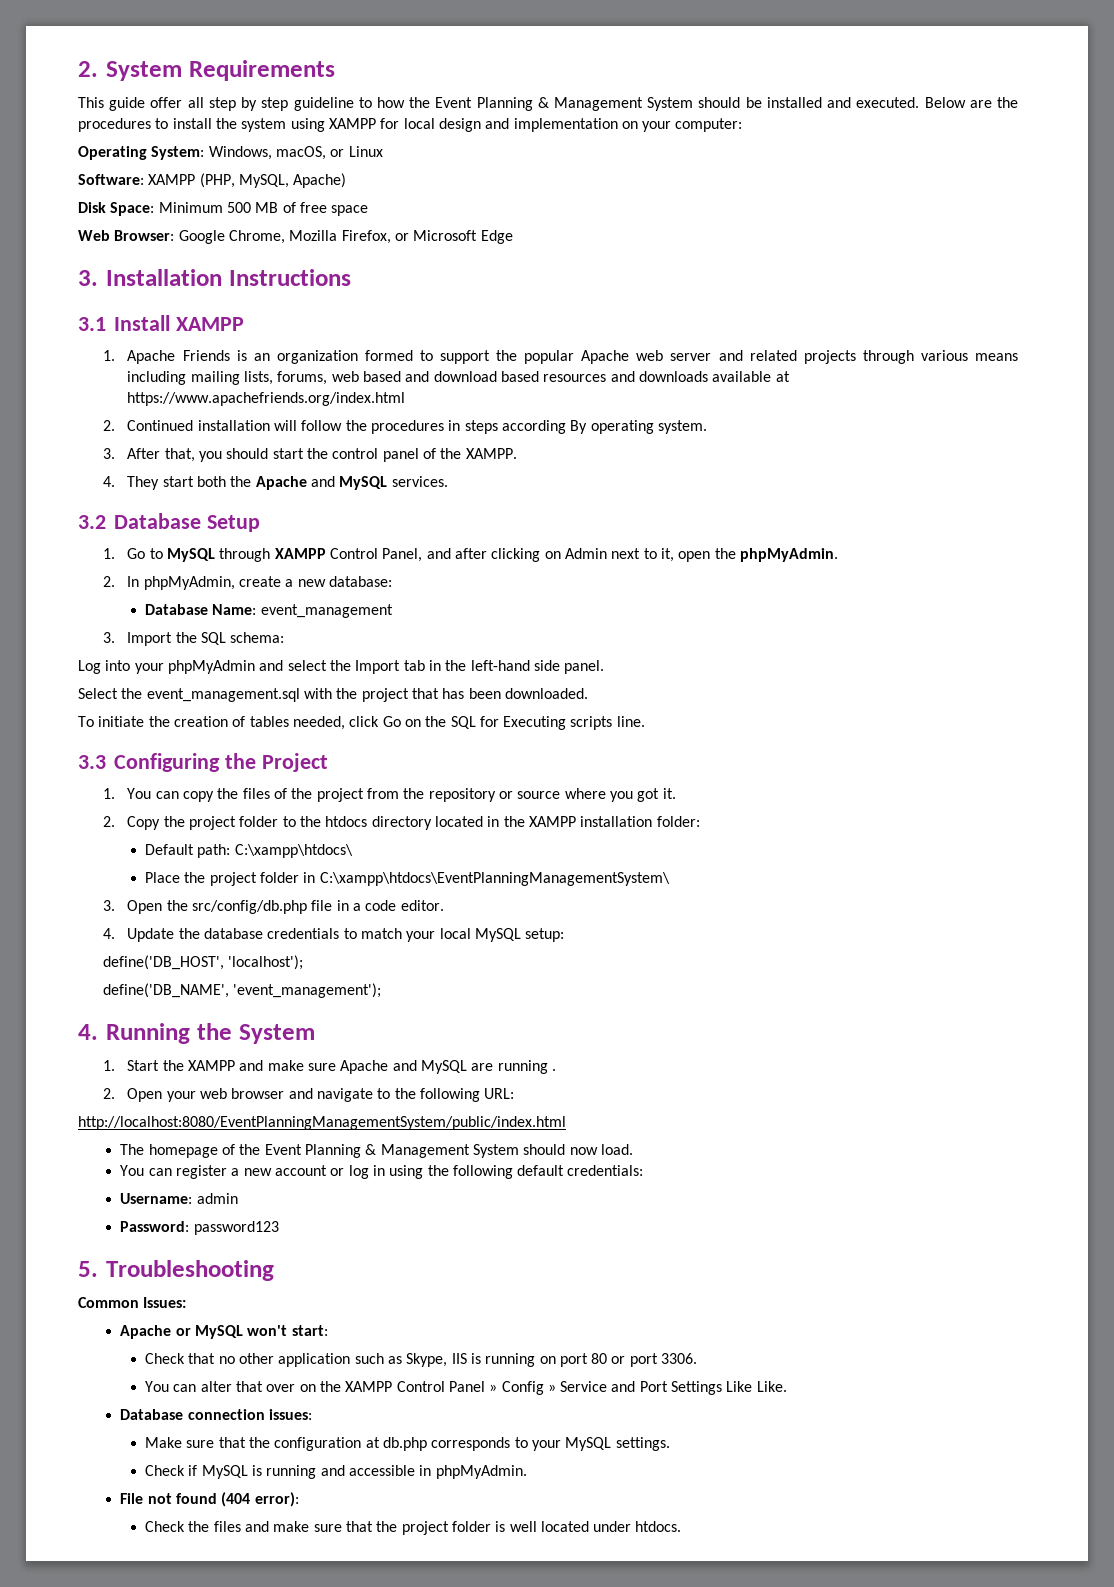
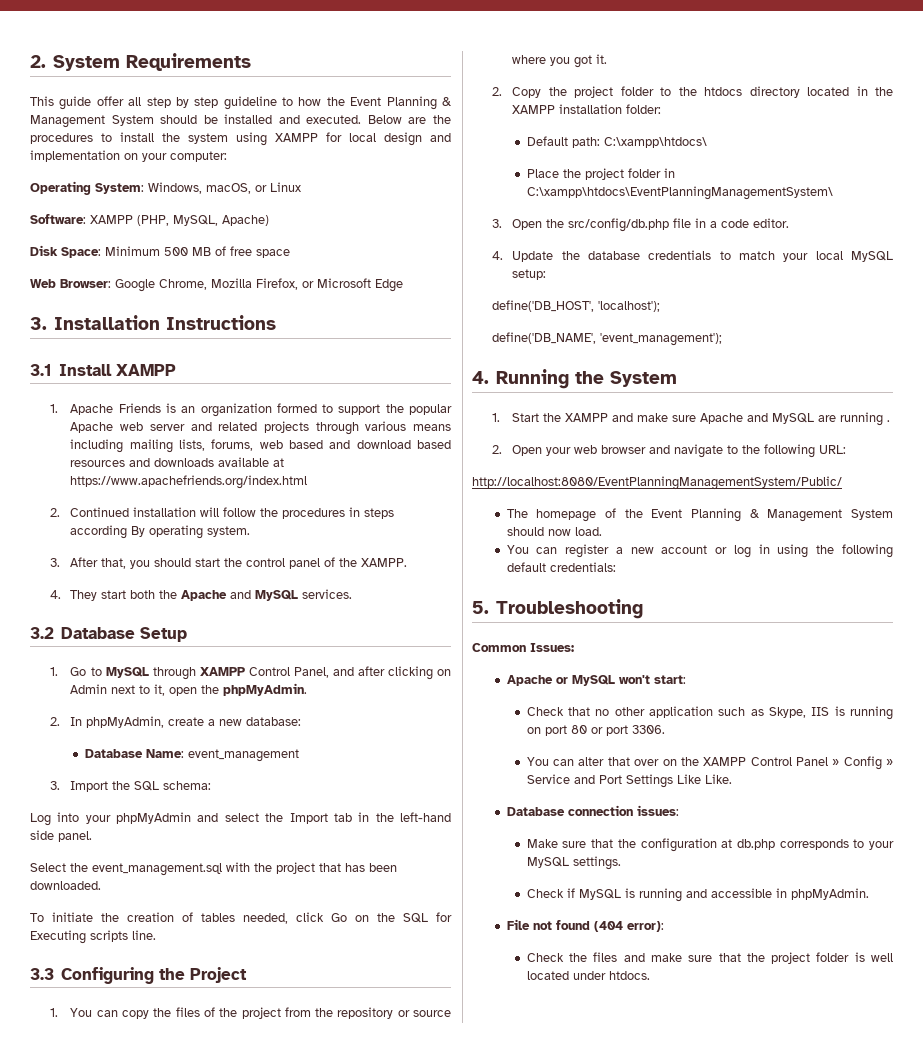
[78,1116,566,1130] http://localhost:8080/EventPlanningManagementSystem/public/index.html -> [472,476,842,490] http://localhost:8080/EventPlanningManagementSystem/Public/
[120,1193,238,1204] [120,1221,279,1235] // Username: admin // Password: password123 -> (616, 567) none

